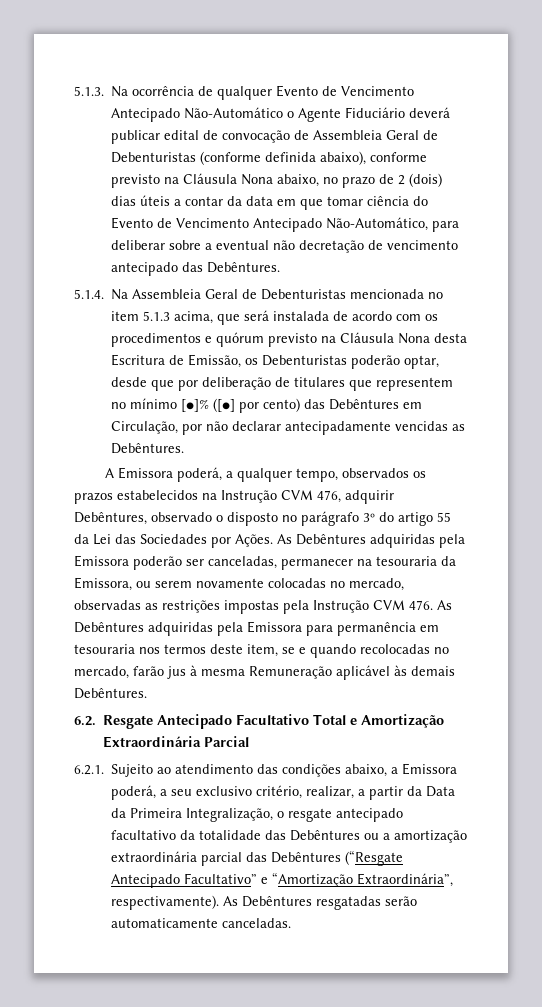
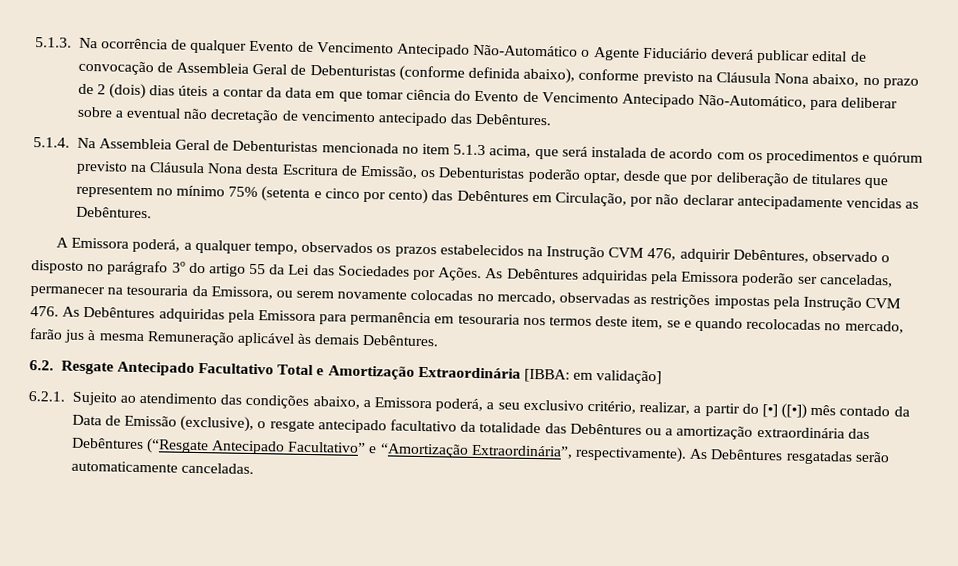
[181,398,236,412] [●]% ([●] -> [228,186,360,202] 75% (setenta e cinco
[204,736,250,747] Parcial -> [524,368,663,385] [IBBA: em validação]
[407,786,456,797] [111,808,274,822] da Data da Primeira Integralização, -> [741,403,910,419] [71,414,255,433] do [•] ([•]) mês contado da Data de Emissão (exclusive),
[201,852,243,866] parcial -> (845, 432) none

